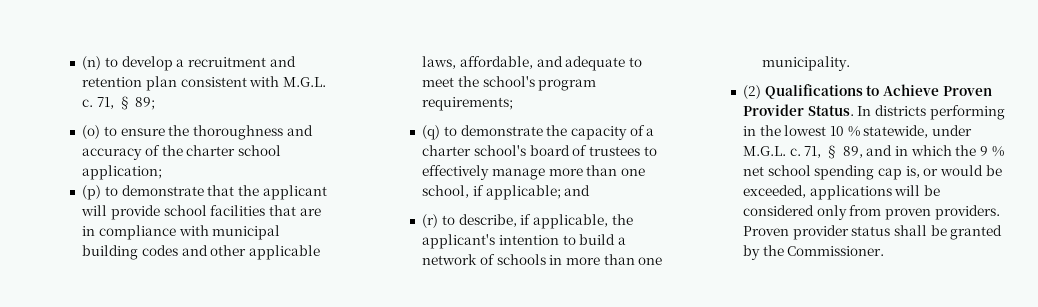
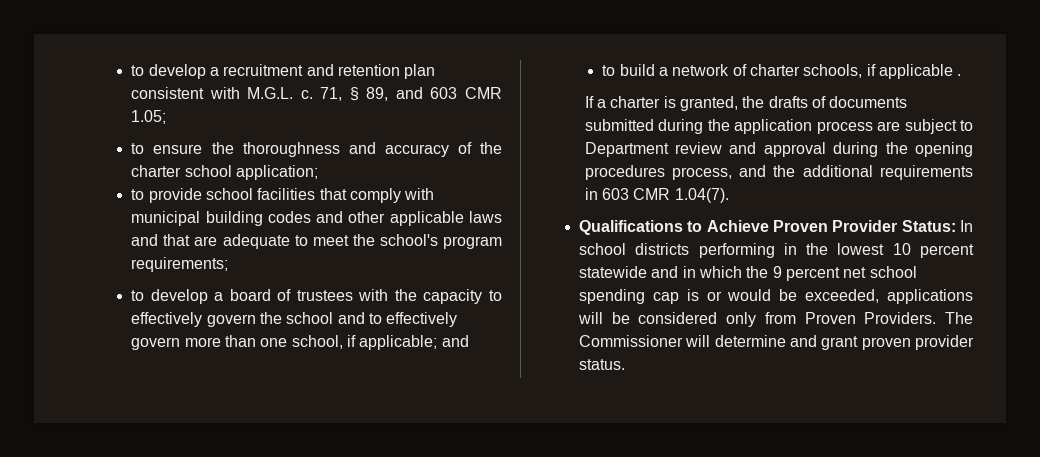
[82,56,102,70] (n) -> (131, 70) none
[135,97,156,110] [82,125,101,139] 89; // (o) -> [366,87,502,101] [131,110,167,124] 89, and 603 CMR 1.05; //
[82,185,327,200] [81,205,108,216] (p) to demonstrate that the applicant will -> [131,189,145,200] to
[299,208,321,216] [82,225,177,240] are in compliance -> [349,188,401,203] comply
[422,56,563,69] laws, affordable, and -> [469,211,502,223] [131,234,218,246] laws and that are
[422,125,655,140] [422,145,657,156] [422,165,546,180] (q) to demonstrate the capacity of a charter school's board of trustees to effectively manage -> [131,289,502,304] [131,312,458,327] [131,337,181,350] to develop a board of trustees with the capacity to effectively govern the school and to effectively govern
[422,214,633,229] [422,234,560,249] (r) to describe, if applicable, the applicant's intention -> (469, 341) none
[496,254,663,265] [762,56,851,71] [743,85,762,99] schools in more than one municipality. // (2) -> [749,64,962,79] [584,96,908,111] [584,119,973,134] [584,142,973,157] [584,165,973,180] [584,188,729,203] charter schools, if applicable . // If a charter is granted, the drafts of documents submitted during the application process are subject to Department review and approval during the opening procedures process, and the additional requirements in 603 CMR 1.04(7). //
[807,105,872,116] Status. In -> [901,220,973,232] [578,243,626,255] Status: In school
[847,125,973,138] [743,145,863,159] % statewide, under M.G.L. c. 71, § 89, -> [919,244,974,258] [578,266,647,278] percent statewide
[991,146,1004,157] % -> [785,267,840,281] percent
[905,166,920,178] is, -> [686,289,699,301] is
[885,205,1000,220] [743,225,1003,240] [743,245,885,260] proven providers. Proven provider status shall be granted by the Commissioner. -> [804,312,973,324] [578,335,974,350] [578,359,625,370] Proven Providers. The Commissioner will determine and grant proven provider status.

